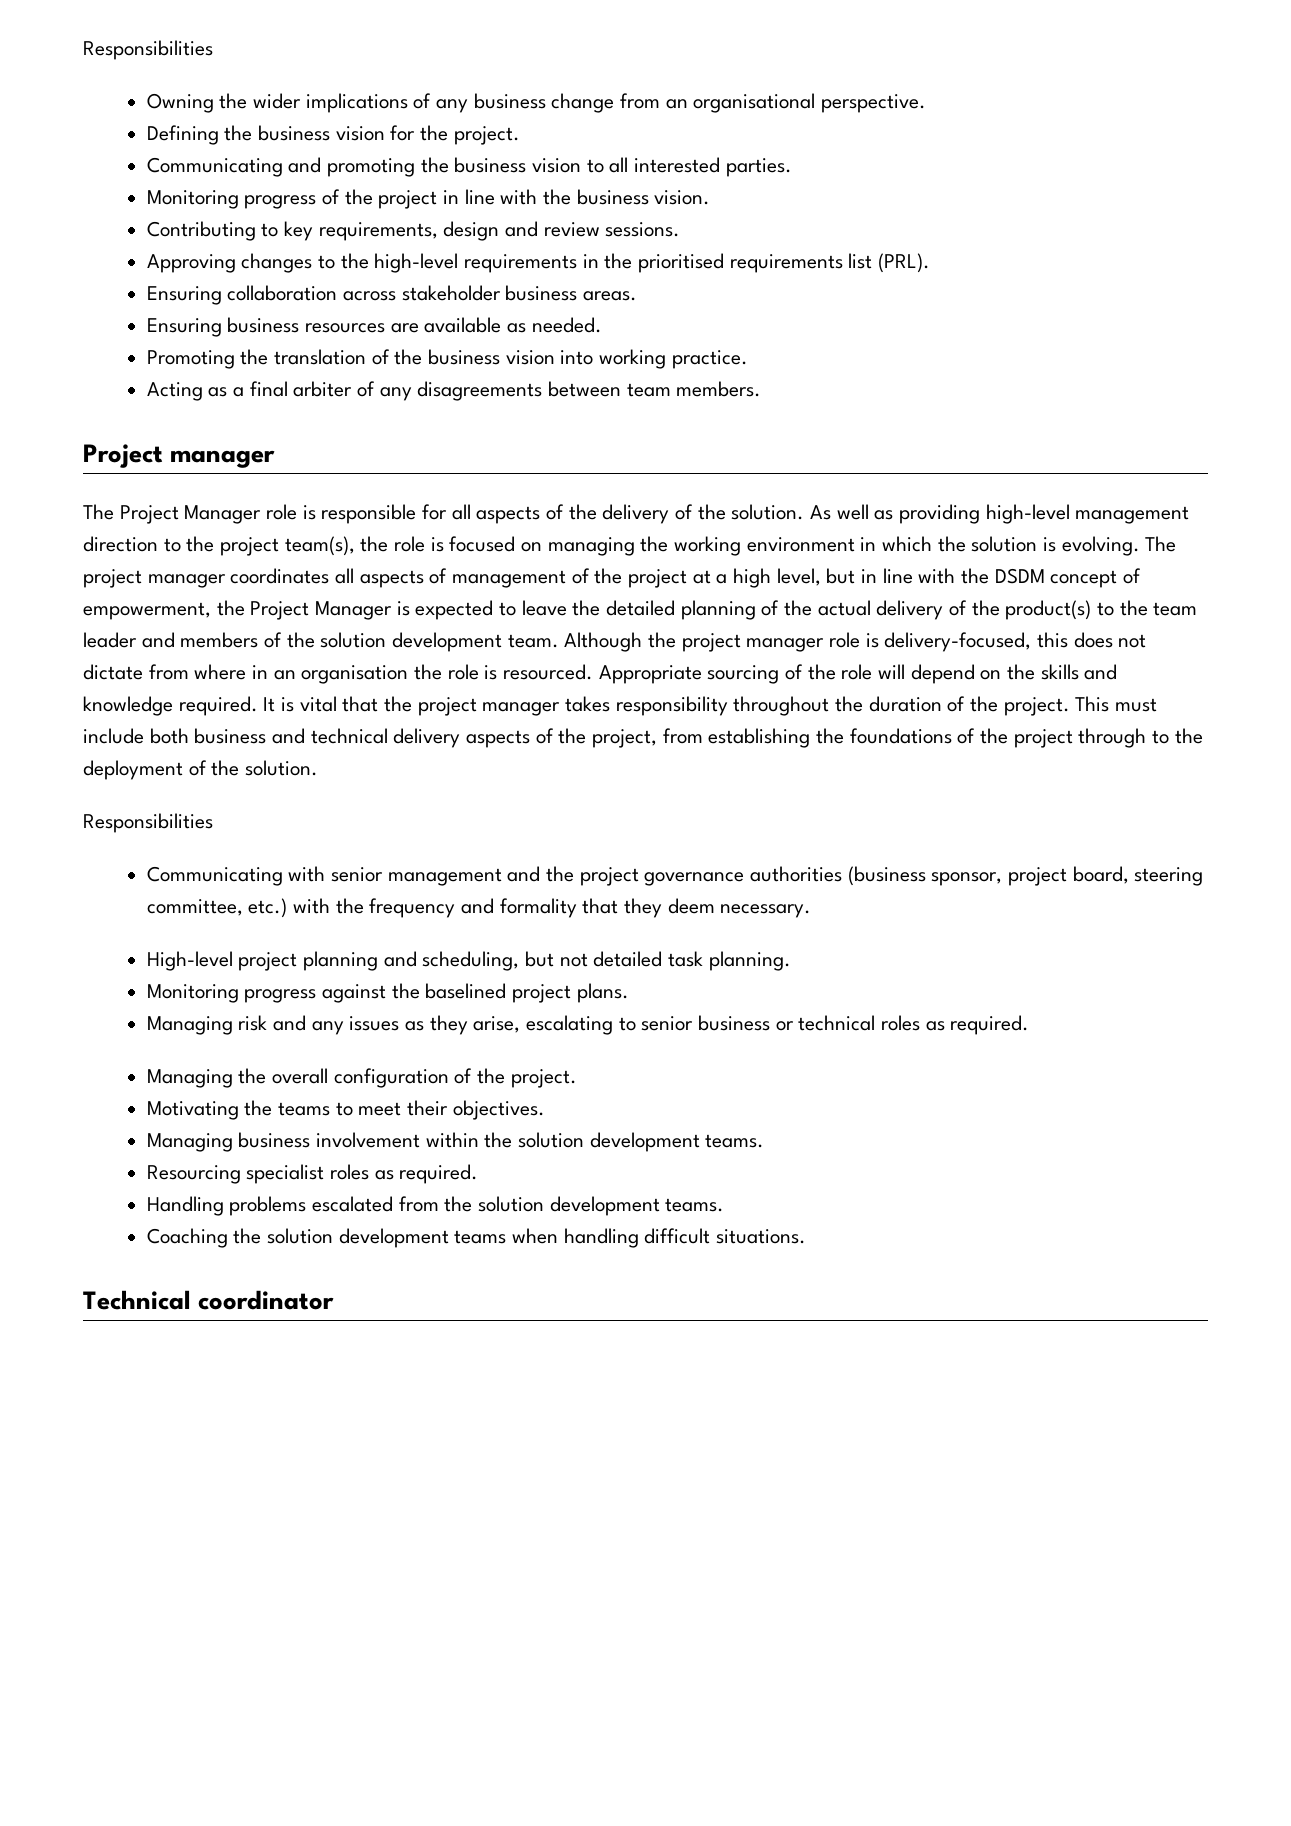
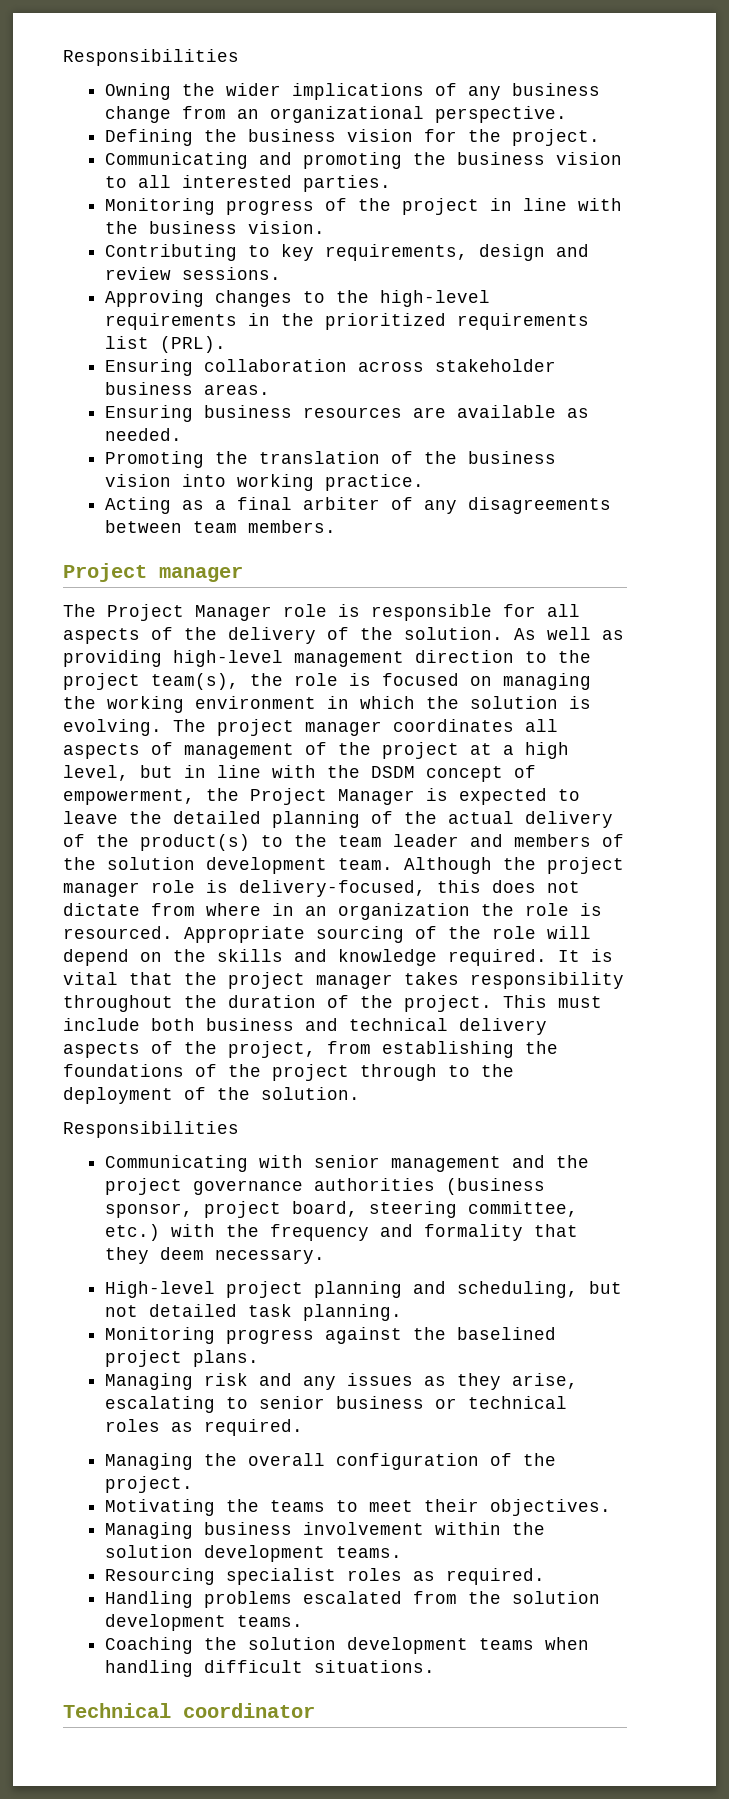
[693,93,816,113] organisational -> [269,106,424,123] organizational
[637,253,724,273] prioritised -> [324,313,446,330] prioritized
[301,665,409,684] organisation -> [338,903,470,920] organization

